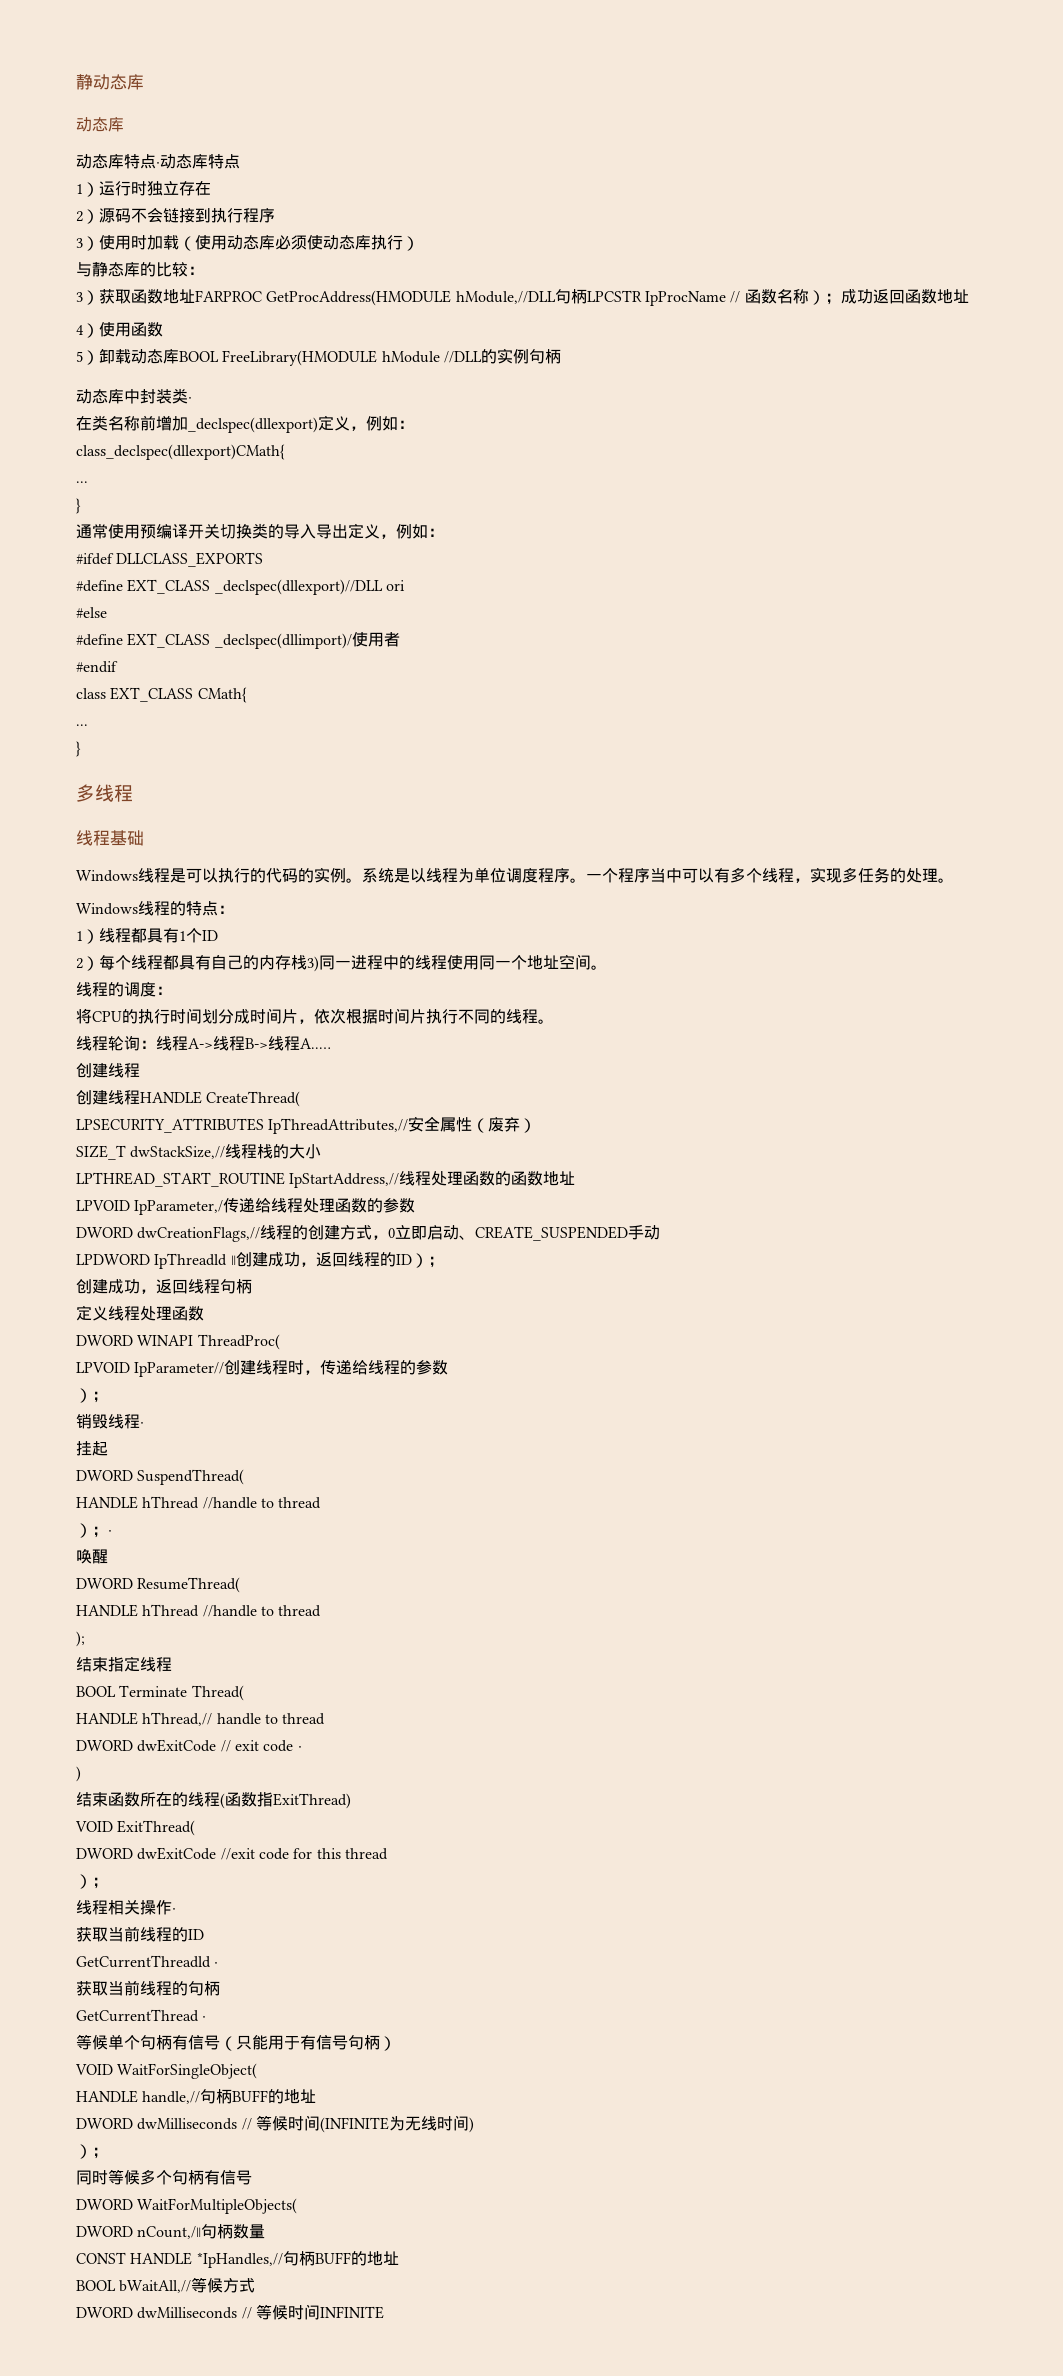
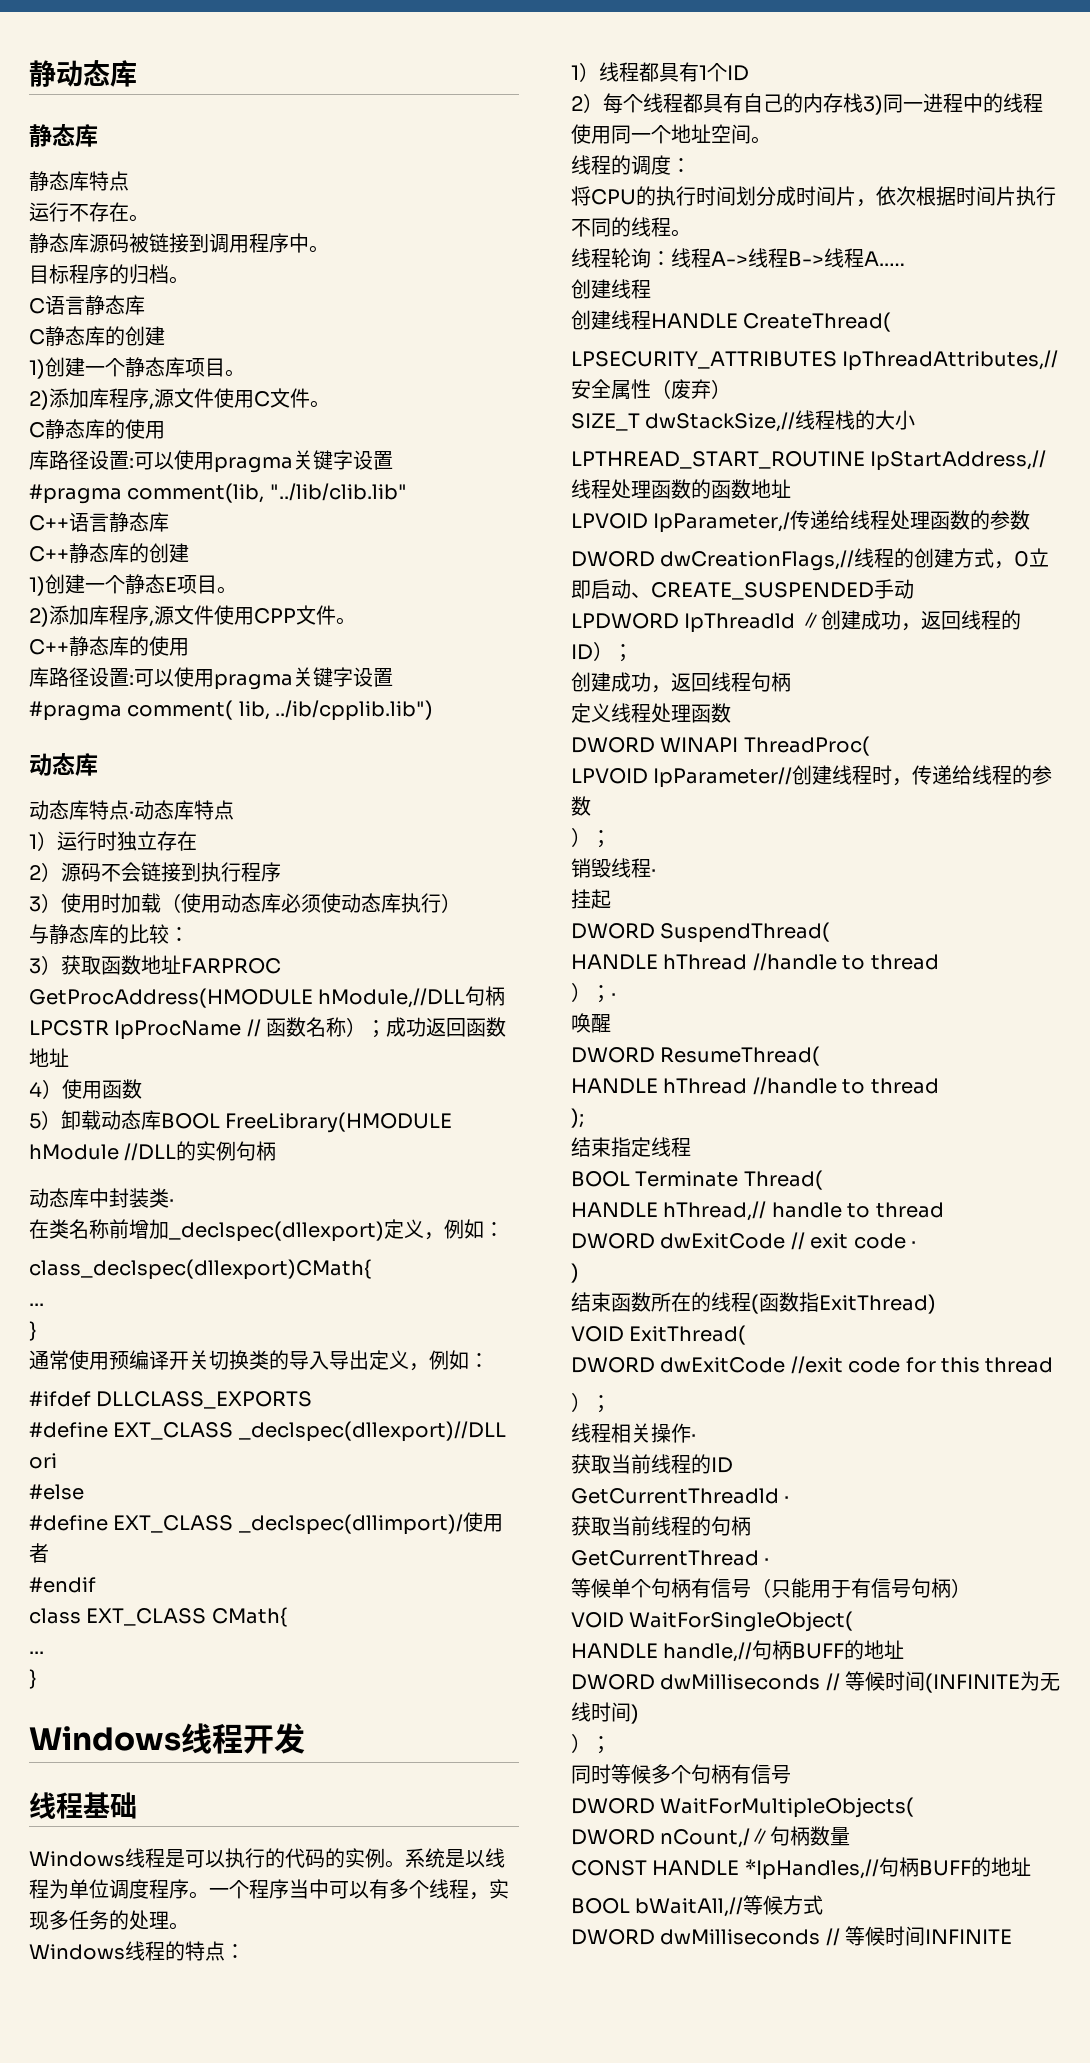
(144, 82) none -> [29,124,98,148] [29,171,129,191] [29,202,149,222] [29,233,329,253] [29,264,189,284] [29,295,145,315] [29,326,165,346] [29,357,245,379] [29,388,330,410] [29,419,165,439] [29,450,393,473] [29,483,407,504] [29,512,169,532] [29,543,189,563] [29,574,237,596] [29,605,356,627] [29,636,189,656] [29,667,393,690] [29,700,434,721] // 静态库 // 静态库特点 // 运行不存在。 // 静态库源码被链接到调用程序中。 // 目标程序的归档。 // C语言静态库 // C静态库的创建 // 1)创建一个静态库项目。 // 2)添加库程序,源文件使用C文件。 // C静态库的使用 // 库路径设置:可以使用pragma关键字设置 // #pragma comment(lib, "../lib/clib.lib" // C++语言静态库 // C++静态库的创建 // 1)创建一个静态E项目。 // 2)添加库程序,源文件使用CPP文件。 // C++静态库的使用 // 库路径设置:可以使用pragma关键字设置 // #pragma comment( lib, ../ib/cpplib.lib")
[76,784,133,802] 多线程 -> [29,1723,305,1754] Windows线程开发

